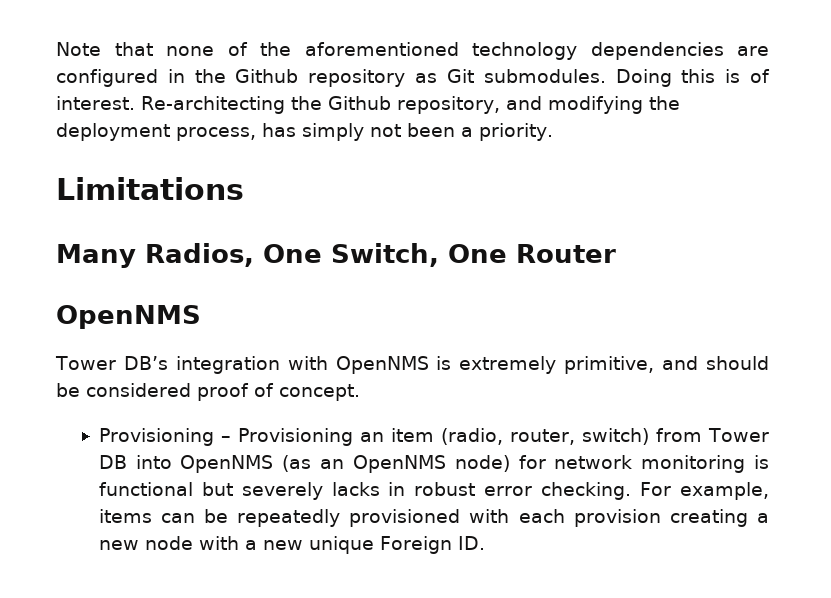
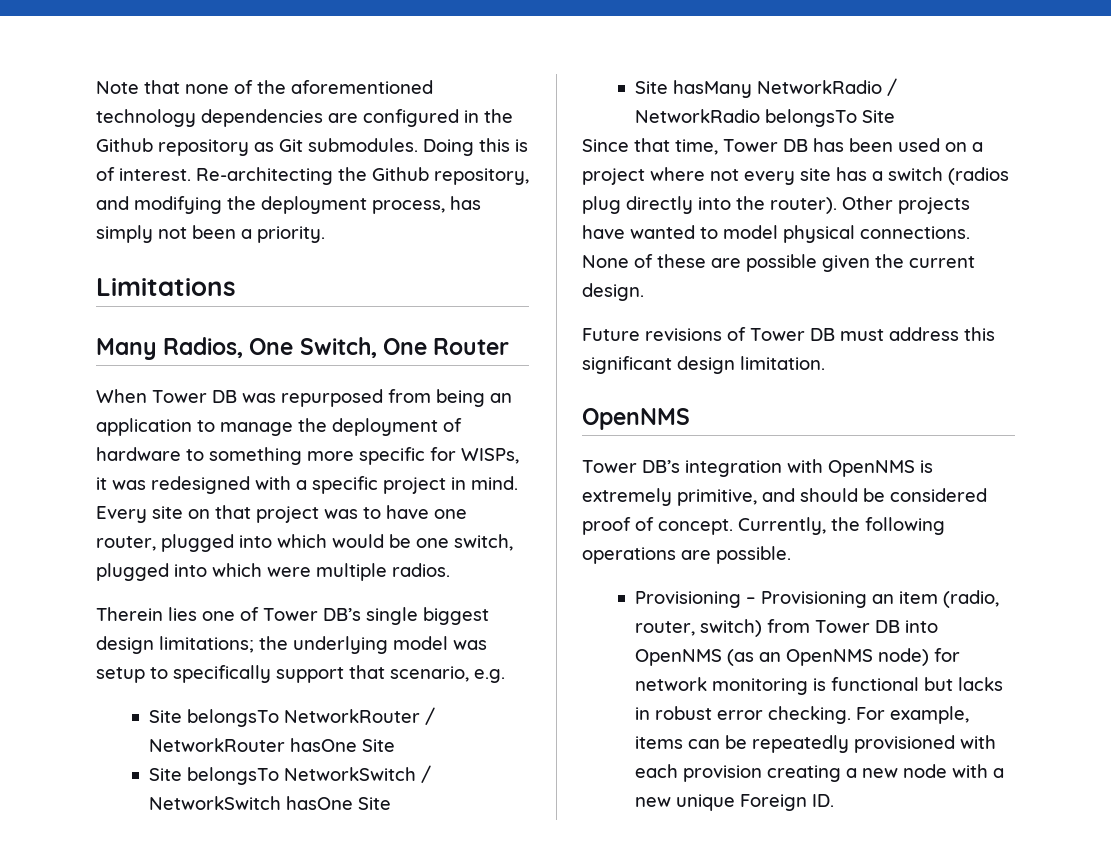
(616, 253) none -> [96,389,512,407] [96,418,462,436] [96,447,519,465] [96,476,518,494] [96,505,467,523] [96,534,513,552] [96,563,450,581] [96,607,489,625] [96,636,487,654] [96,665,505,683] [148,707,435,727] [148,738,395,752] [148,765,431,785] [148,796,391,810] [634,78,897,98] [634,109,895,127] [582,138,983,155] [582,167,1009,185] [582,196,970,214] [582,225,970,243] [582,254,975,272] [582,283,644,301] [582,327,995,341] [582,356,825,374] // When Tower DB was repurposed from being an application to manage the deployment of hardware to something more specific for WISPs, it was redesigned with a specific project in mind. Every site on that project was to have one router, plugged into which would be one switch, plugged into which were multiple radios. // Therein lies one of Tower DB’s single biggest design limitations; the underlying model was setup to specifically support that scenario, e.g. // Site belongsTo NetworkRouter / NetworkRouter hasOne Site // Site belongsTo NetworkSwitch / NetworkSwitch hasOne Site // Site hasMany NetworkRadio / NetworkRadio belongsTo Site // Since that time, Tower DB has been used on a project where not every site has a switch (radios plug directly into the router). Other projects have wanted to model physical connections. None of these are possible given the current design. // Future revisions of Tower DB must address this significant design limitation.
(360, 392) none -> [738,517,945,535] [582,546,791,564] Currently, the following operations are possible.
[241,482,323,500] severely -> (953, 684) none

